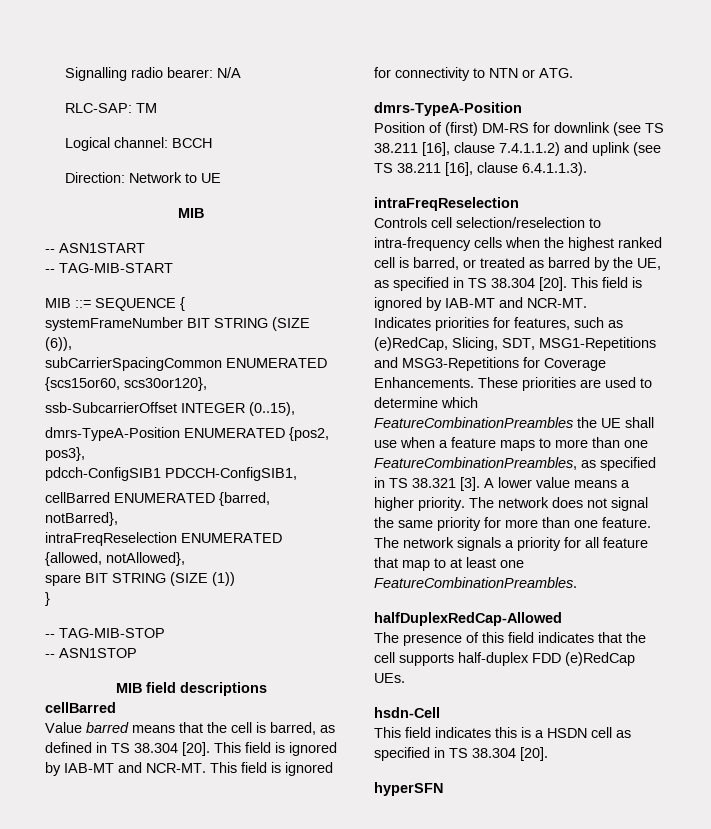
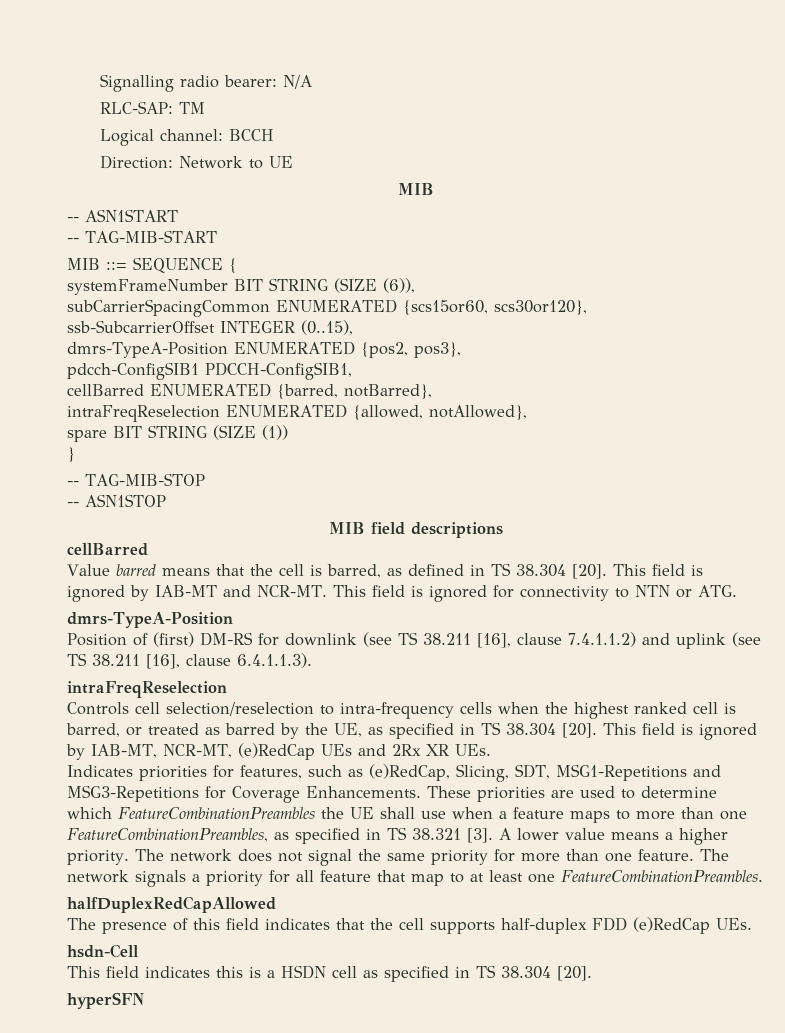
[445,297,587,308] IAB-MT and NCR-MT. -> [91,743,491,760] IAB-MT, NCR-MT, (e)RedCap UEs and 2Rx XR UEs.
[374,612,562,626] halfDuplexRedCap-Allowed -> [67,896,276,913] halfDuplexRedCapAllowed

